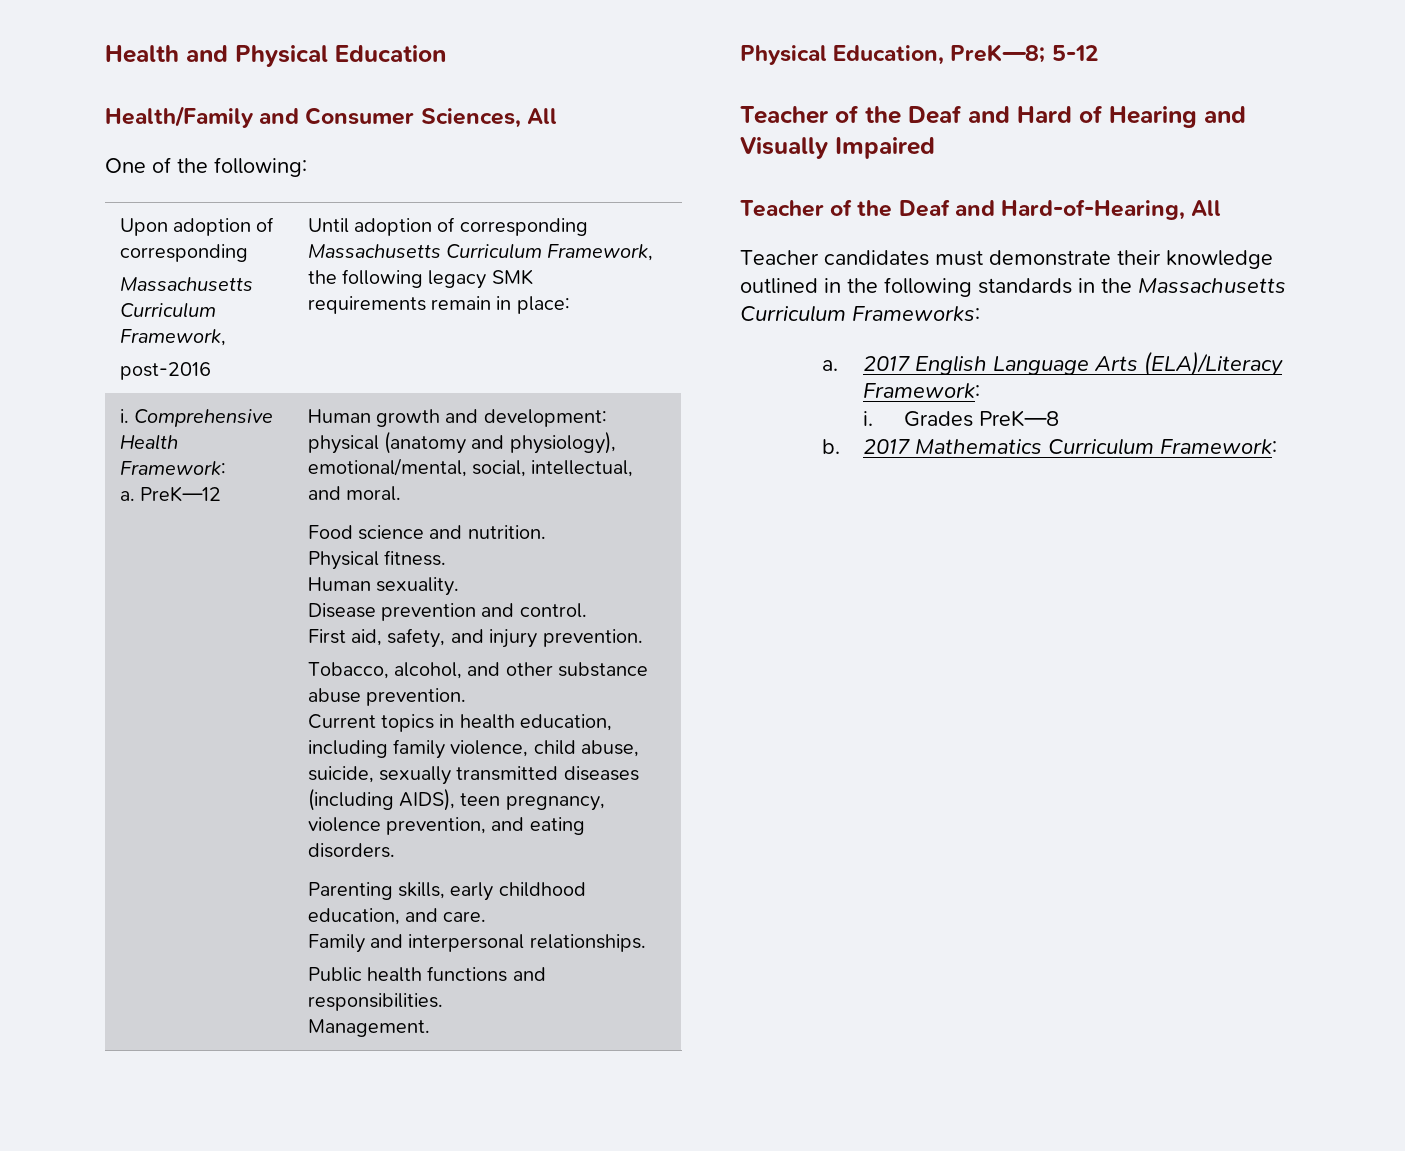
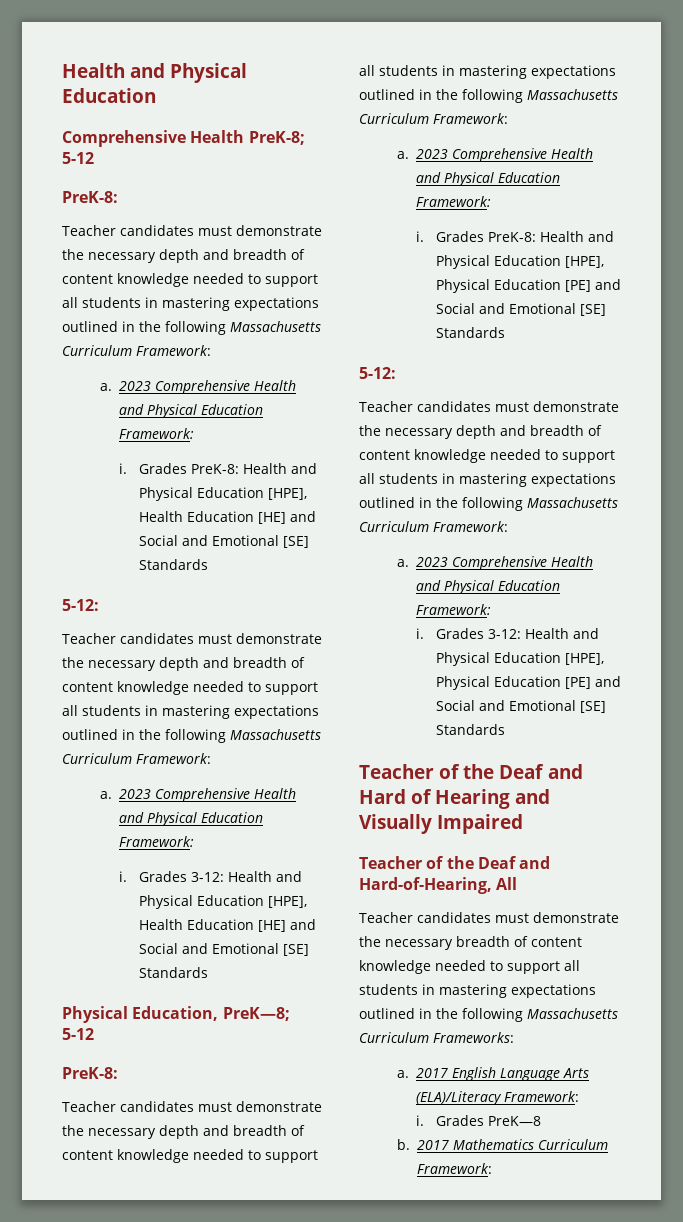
[105,106,557,128] [105,157,307,177] [119,217,275,236] [119,244,248,262] [119,277,253,291] [119,302,216,318] [119,329,226,346] [119,362,211,380] [307,217,588,236] [307,243,654,261] [307,269,533,289] [307,296,570,314] [119,409,274,427] [119,434,178,450] [119,461,226,475] [119,486,222,502] [307,409,607,427] [307,431,616,454] [307,458,634,477] [307,486,402,501] [307,525,546,540] [307,550,447,570] [307,577,460,596] [307,603,587,621] [307,628,643,648] [307,662,649,679] [307,688,467,706] [307,714,613,732] [307,739,640,759] [307,766,639,785] [307,788,605,811] [307,817,585,835] [307,843,395,858] [307,882,586,901] [307,908,487,925] [307,934,646,953] [307,966,546,982] [307,993,443,1011] [307,1019,430,1037] [740,44,1098,65] Health/Family and Consumer Sciences, All // One of the following: // Upon adoption of corresponding // Massachusetts Curriculum Framework, // post-2016 | Until adoption of corresponding Massachusetts Curriculum Framework, the following legacy SMK // requirements remain in place: // i. Comprehensive Health Framework: // a. PreK—12 | Human growth and development: physical (anatomy and physiology), emotional/mental, social, intellectual, and moral. // Food science and nutrition. // Physical fitness. // Human sexuality. // Disease prevention and control. // First aid, safety, and injury prevention. // Tobacco, alcohol, and other substance abuse prevention. // Current topics in health education, including family violence, child abuse, suicide, sexually transmitted diseases (including AIDS), teen pregnancy, violence prevention, and eating disorders. // Parenting skills, early childhood education, and care. // Family and interpersonal relationships. // Public health functions and responsibilities. // Management. // Physical Education, PreK—8; 5-12 -> [62,130,305,147] [62,152,94,164] [62,191,118,203] [62,225,322,236] [62,249,305,263] [62,273,318,287] [62,297,319,311] [62,321,321,335] [62,345,211,356] [100,380,297,394] [119,404,264,418] [119,428,195,439] [119,463,317,474] [138,487,307,501] [138,511,316,524] [138,535,309,548] [138,559,208,570] [62,599,99,611] [62,633,322,644] [62,657,305,671] [62,681,318,695] [62,705,319,719] [62,729,321,743] [62,753,211,764] [100,788,297,802] [119,812,264,826] [119,836,195,847] [119,871,302,882] [138,895,307,909] [138,919,316,932] [138,943,309,956] [138,967,208,978] [62,1006,290,1023] [62,1028,94,1040] [62,1067,118,1079] [62,1101,322,1112] [62,1125,305,1139] [62,1149,318,1163] [359,65,616,79] [359,89,618,103] [359,113,508,124] [397,148,594,162] [416,172,561,186] [416,196,492,207] [416,231,614,242] [435,255,604,269] [435,279,621,293] [435,303,606,316] [435,327,505,338] [359,367,396,379] [359,401,619,412] [359,425,602,439] [359,449,615,463] [359,473,616,487] [359,497,618,511] [359,521,508,532] [397,556,594,570] [416,580,561,594] [416,604,492,615] [416,628,599,639] [435,652,604,666] [435,676,621,690] [435,700,606,713] [435,724,505,735] Comprehensive Health PreK-8; 5-12 // PreK-8: // Teacher candidates must demonstrate the necessary depth and breadth of content knowledge needed to support all students in mastering expectations outlined in the following Massachusetts Curriculum Framework: // a. 2023 Comprehensive Health and Physical Education Framework: // i. Grades PreK-8: Health and Physical Education [HPE], Health Education [HE] and Social and Emotional [SE] Standards // 5-12: // Teacher candidates must demonstrate the necessary depth and breadth of content knowledge needed to support all students in mastering expectations outlined in the following Massachusetts Curriculum Framework: // a. 2023 Comprehensive Health and Physical Education Framework: // i. Grades 3-12: Health and Physical Education [HPE], Health Education [HE] and Social and Emotional [SE] Standards // Physical Education, PreK—8; 5-12 // PreK-8: // Teacher candidates must demonstrate the necessary depth and breadth of content knowledge needed to support all students in mastering expectations outlined in the following Massachusetts Curriculum Framework: // a. 2023 Comprehensive Health and Physical Education Framework: // i. Grades PreK-8: Health and Physical Education [HPE], Physical Education [PE] and Social and Emotional [SE] Standards // 5-12: // Teacher candidates must demonstrate the necessary depth and breadth of content knowledge needed to support all students in mastering expectations outlined in the following Massachusetts Curriculum Framework: // a. 2023 Comprehensive Health and Physical Education Framework: // i. Grades 3-12: Health and Physical Education [HPE], Physical Education [PE] and Social and Emotional [SE] Standards
[1117,250,1273,269] [740,277,1132,297] their knowledge outlined in the following standards in the -> [359,936,582,950] [359,960,580,974] [359,984,596,998] [359,1008,523,1022] the necessary breadth of content knowledge needed to support all students in mastering expectations outlined in the following

